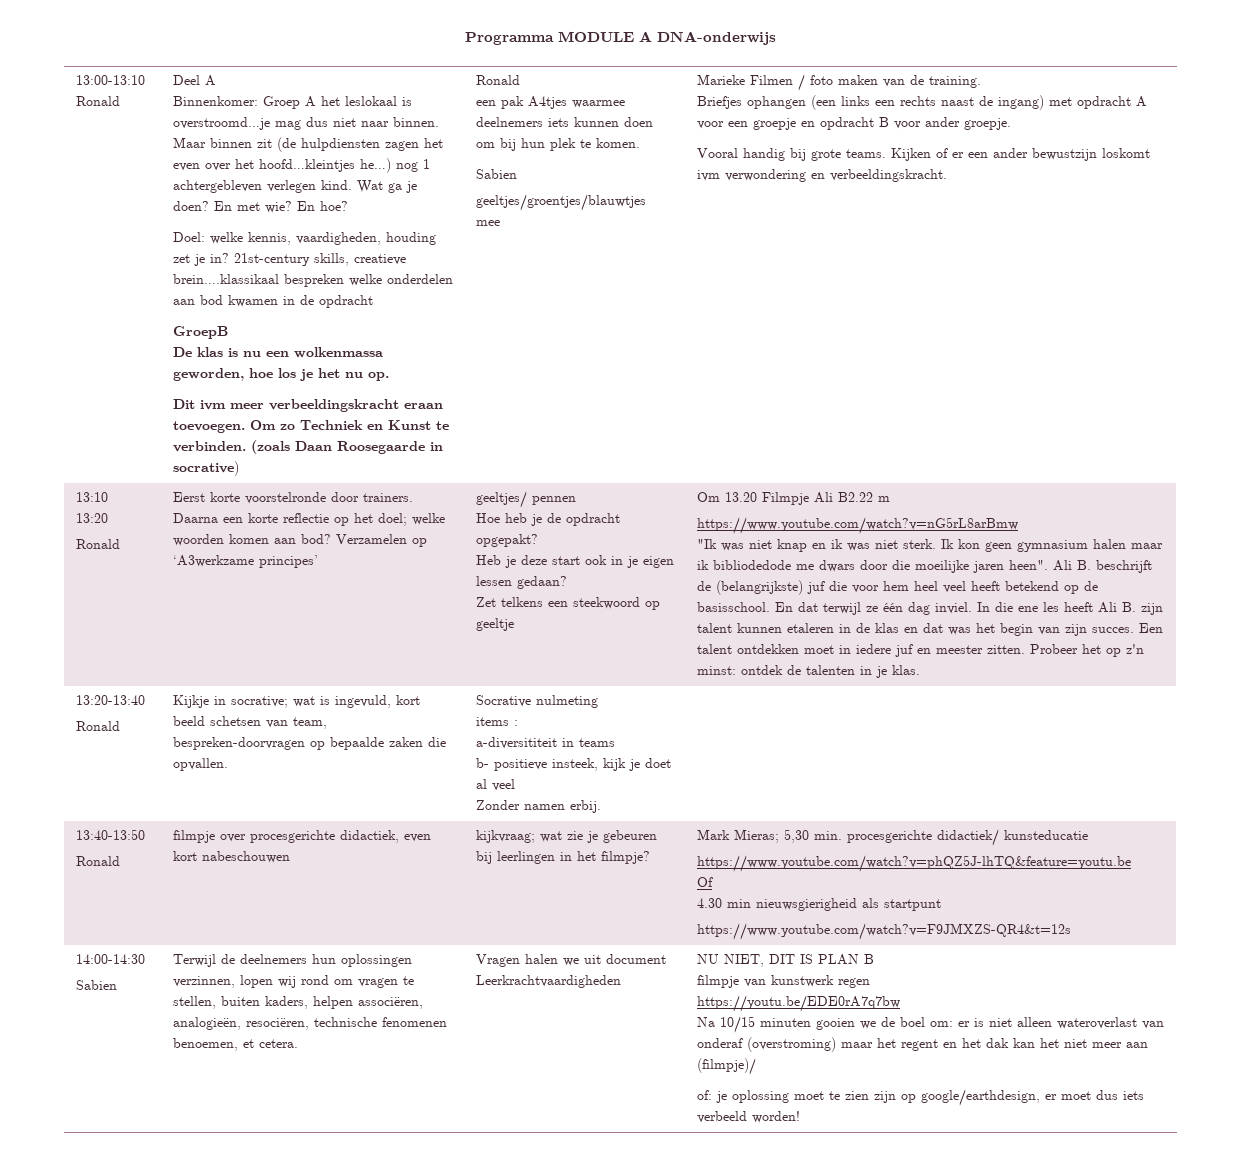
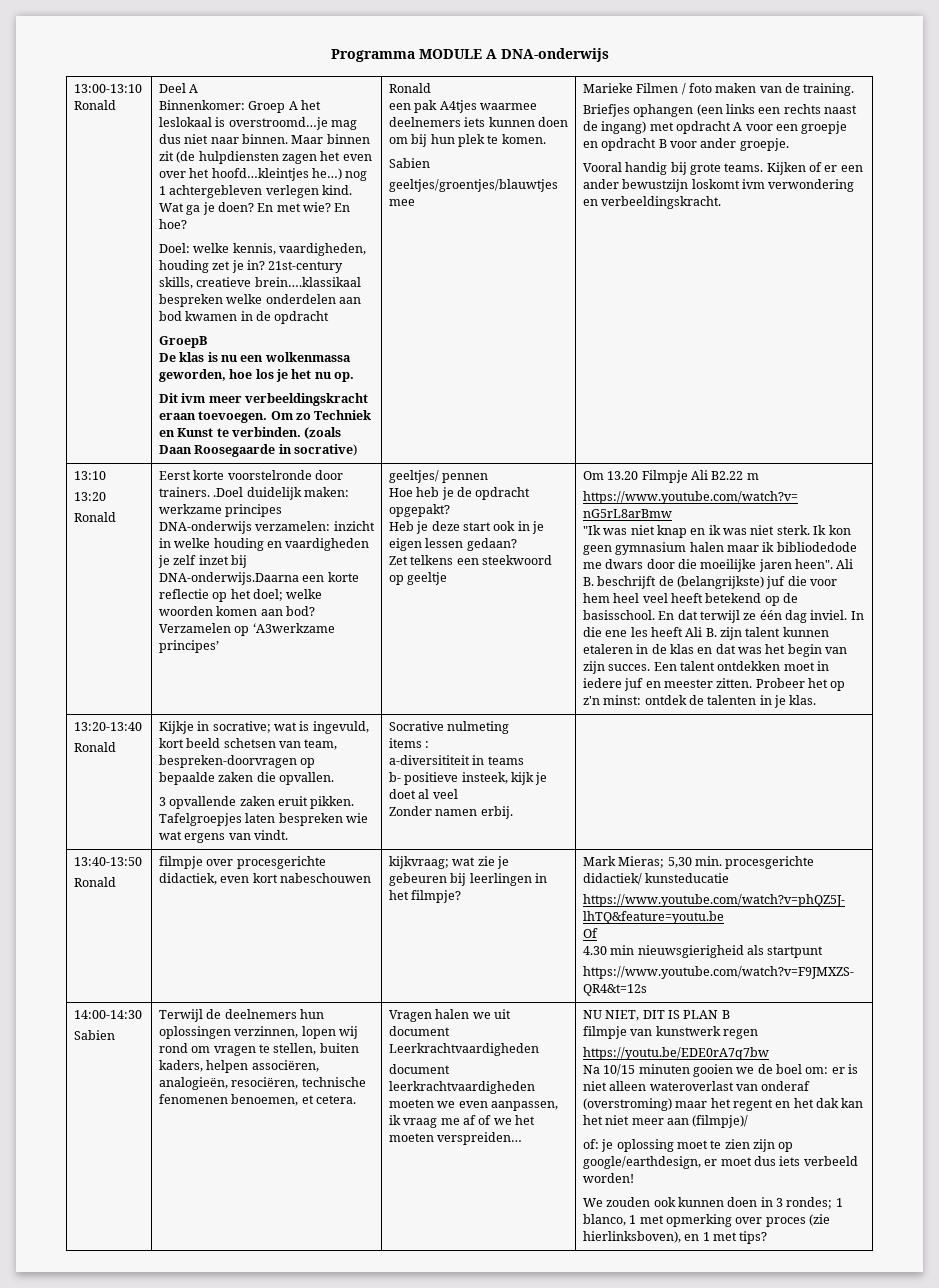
[172,513,218,523] Daarna -> [213,487,349,500] [158,504,283,517] [158,521,375,534] [158,538,370,551] [157,555,247,568] [158,572,299,585] .Doel duidelijk maken: werkzame principes DNA-onderwijs verzamelen: inzicht in welke houding en vaardigheden je zelf inzet bij DNA-onderwijs.Daarna
(228, 764) none -> [158,796,355,809] [158,813,368,826] [158,830,288,843] // 3 opvallende zaken eruit pikken. Tafelgroepjes laten bespreken wie wat ergens van vindt.
(621, 981) none -> [388,1064,450,1074] [388,1081,535,1094] [388,1099,558,1111] [388,1115,535,1128] [388,1132,523,1145] // document leerkrachtvaardigheden moeten we even aanpassen, ik vraag me af of we het moeten verspreiden…
(800, 1117) none -> [582,1197,843,1209] [582,1214,830,1227] [582,1231,768,1244] // We zouden ook kunnen doen in 3 rondes; 1 blanco, 1 met opmerking over proces (zie hierlinksboven), en 1 met tips?

